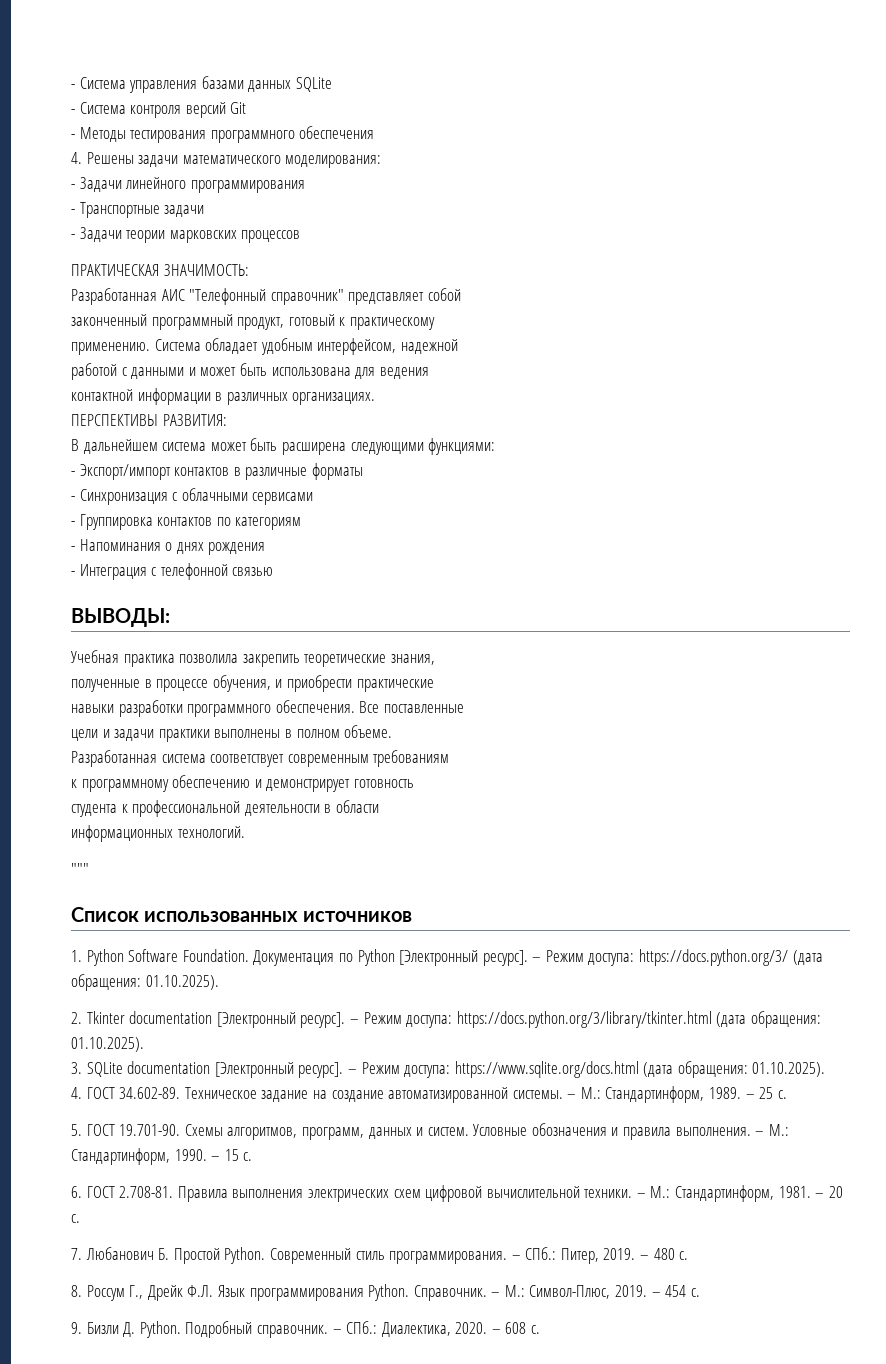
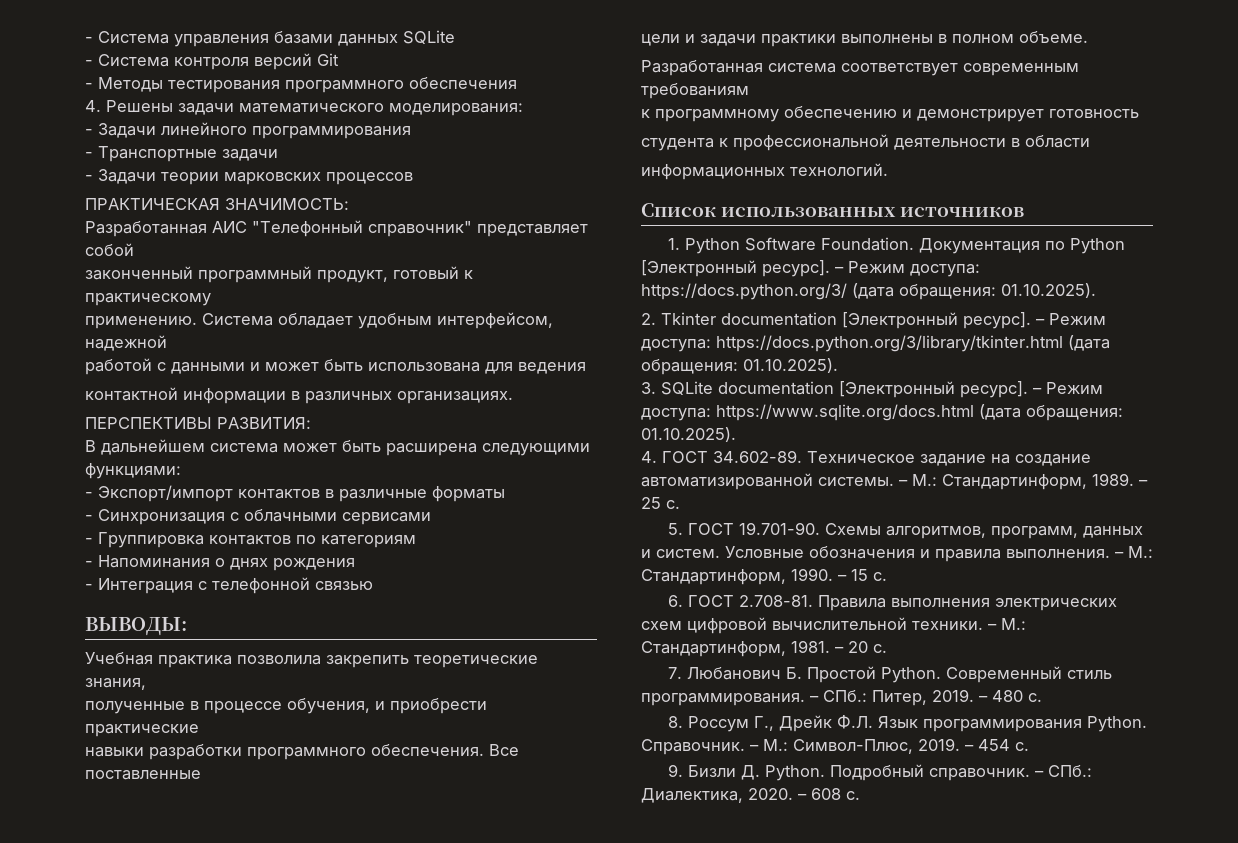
[71,863,89,875] // """ -> (888, 169) none

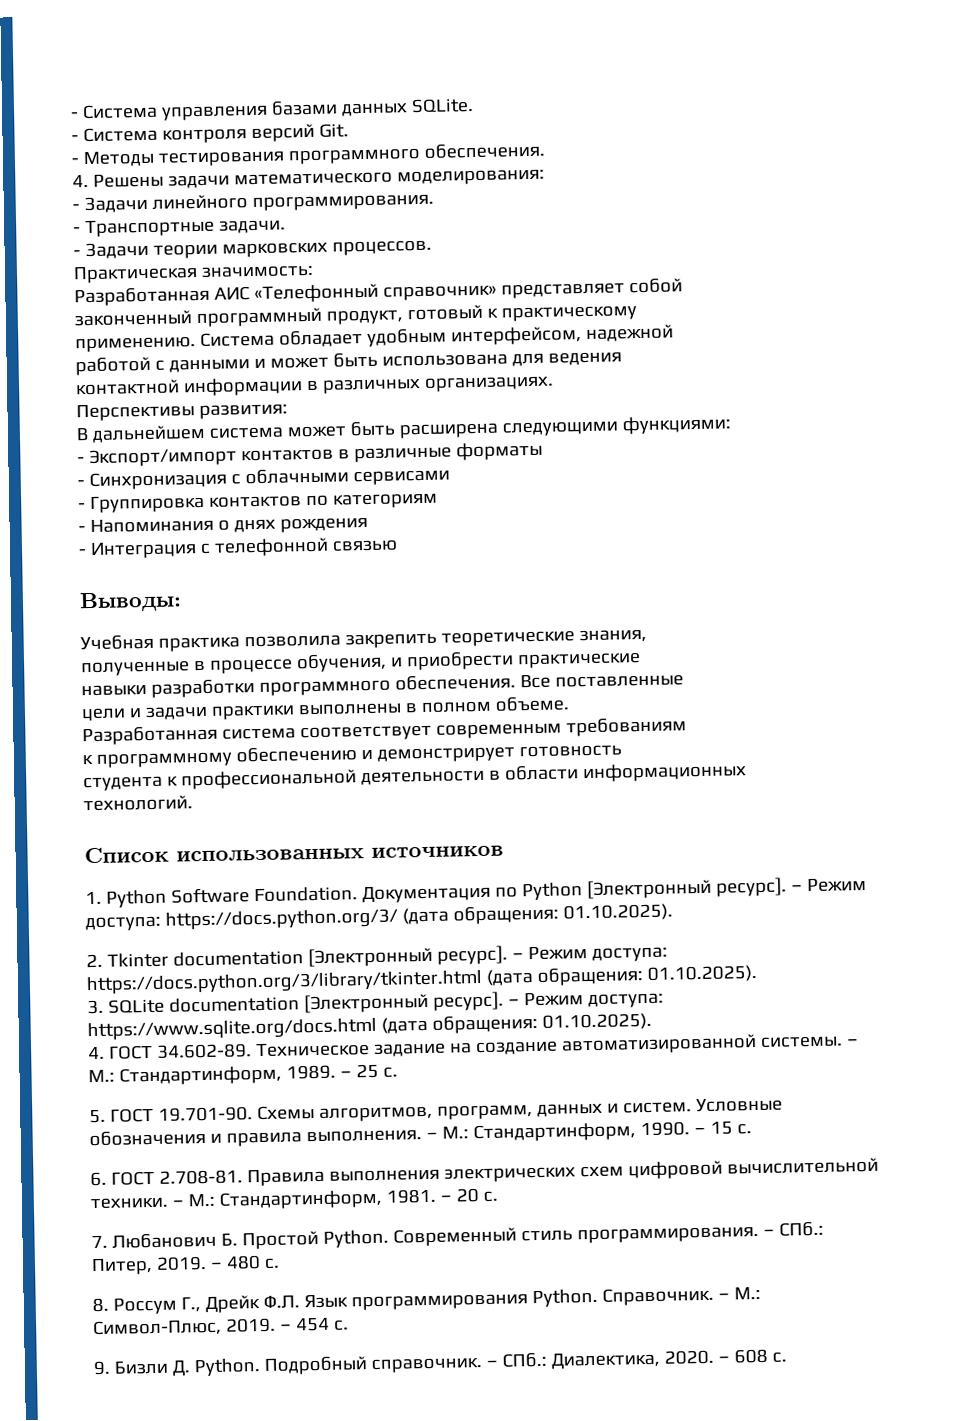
[403,30,455,44] SQLite -> [410,97,474,114] SQLite.
[317,53,339,66] Git -> [318,123,349,138] Git.
[409,77,517,89] обеспечения -> [423,142,545,159] обеспечения.
[252,126,411,139] программирования -> [251,193,434,212] программирования.
[222,149,278,161] задачи -> [218,219,286,234] задачи.
[326,172,413,185] [85,198,349,210] процессов // ПРАКТИЧЕСКАЯ ЗНАЧИМОСТЬ: -> [331,239,432,256] [73,264,314,284] процессов. // Практическая значимость:
[252,220,472,237] "Телефонный справочник" -> [253,283,497,303] «Телефонный справочник»
[85,417,311,429] ПЕРСПЕКТИВЫ РАЗВИТИЯ: -> [76,403,288,422] Перспективы развития:
[85,617,187,636] ВЫВОДЫ: -> [79,591,182,613] Выводы:
[641,164,785,180] // информационных -> [582,762,747,783] информационных //

